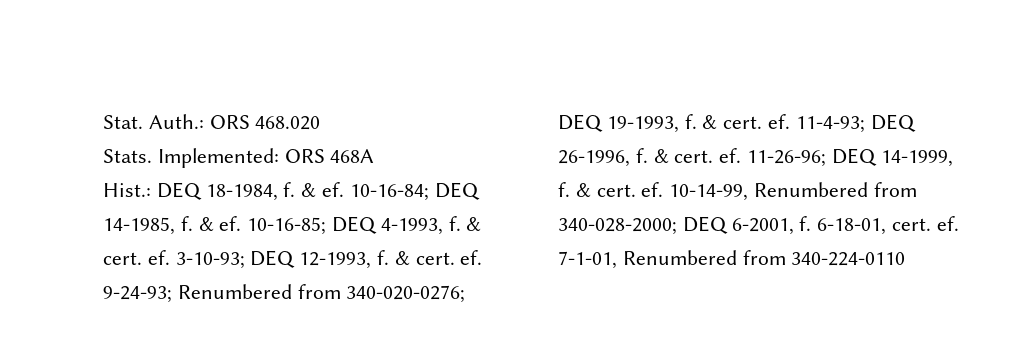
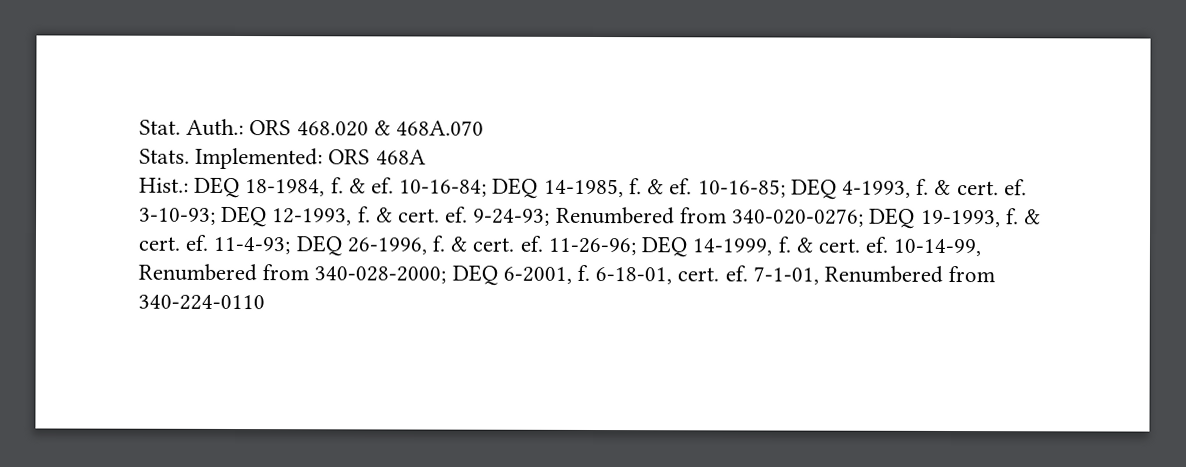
(321, 123) none -> [373,120,485,136] & 468A.070

